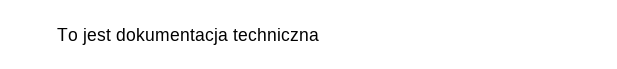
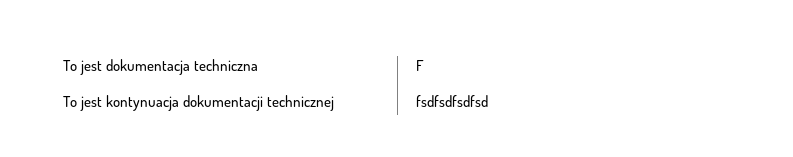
(319, 34) none -> [63,95,335,111] [416,60,424,71] [416,95,488,107] // To jest kontynuacja dokumentacji technicznej // F // fsdfsdfsdfsd

